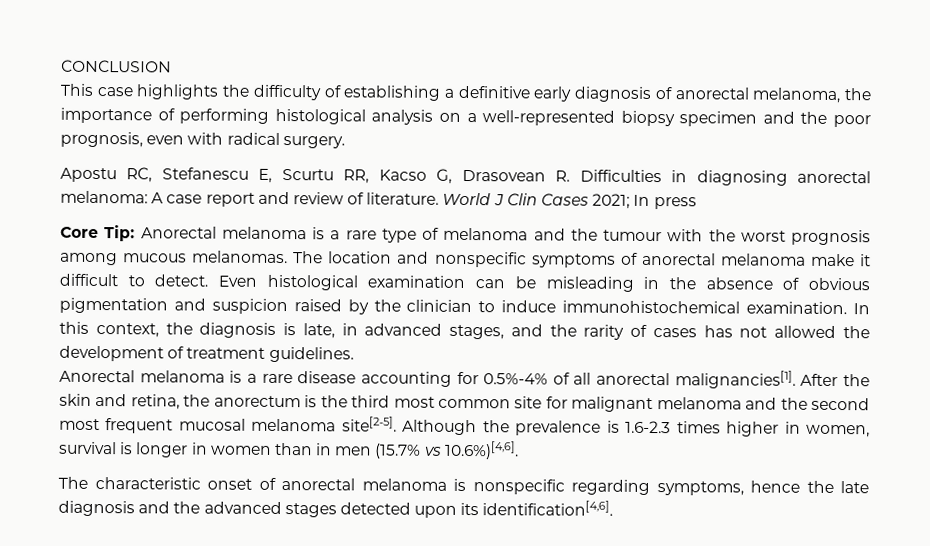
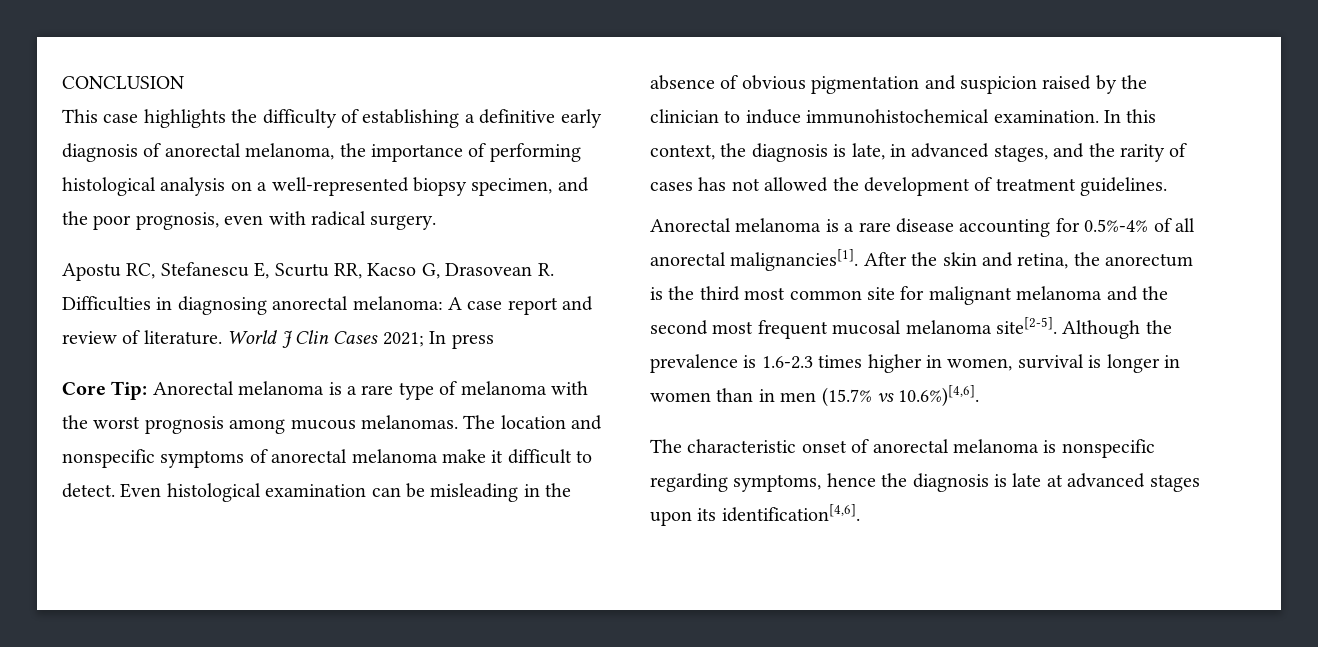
[679,111,758,127] specimen -> [471,178,553,196] specimen,
[533,228,662,242] and the tumour -> (547, 388) none
[840,481,869,494] [58,500,201,517] late diagnosis and the -> [912,473,1063,492] diagnosis is late at
[339,502,411,515] detected -> (1200, 483) none

